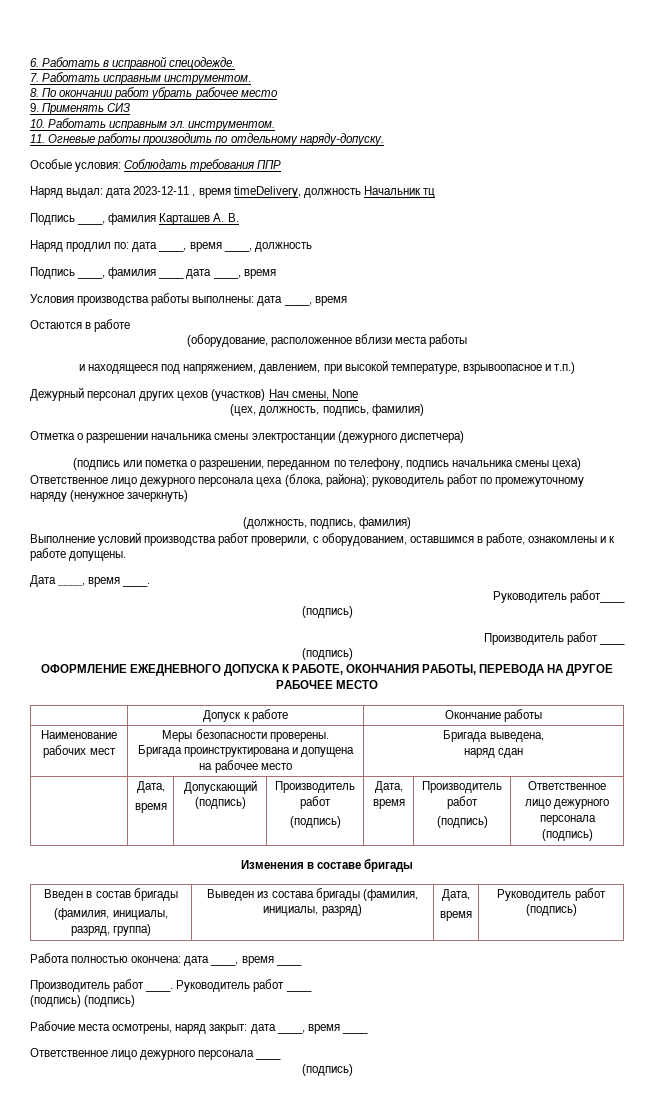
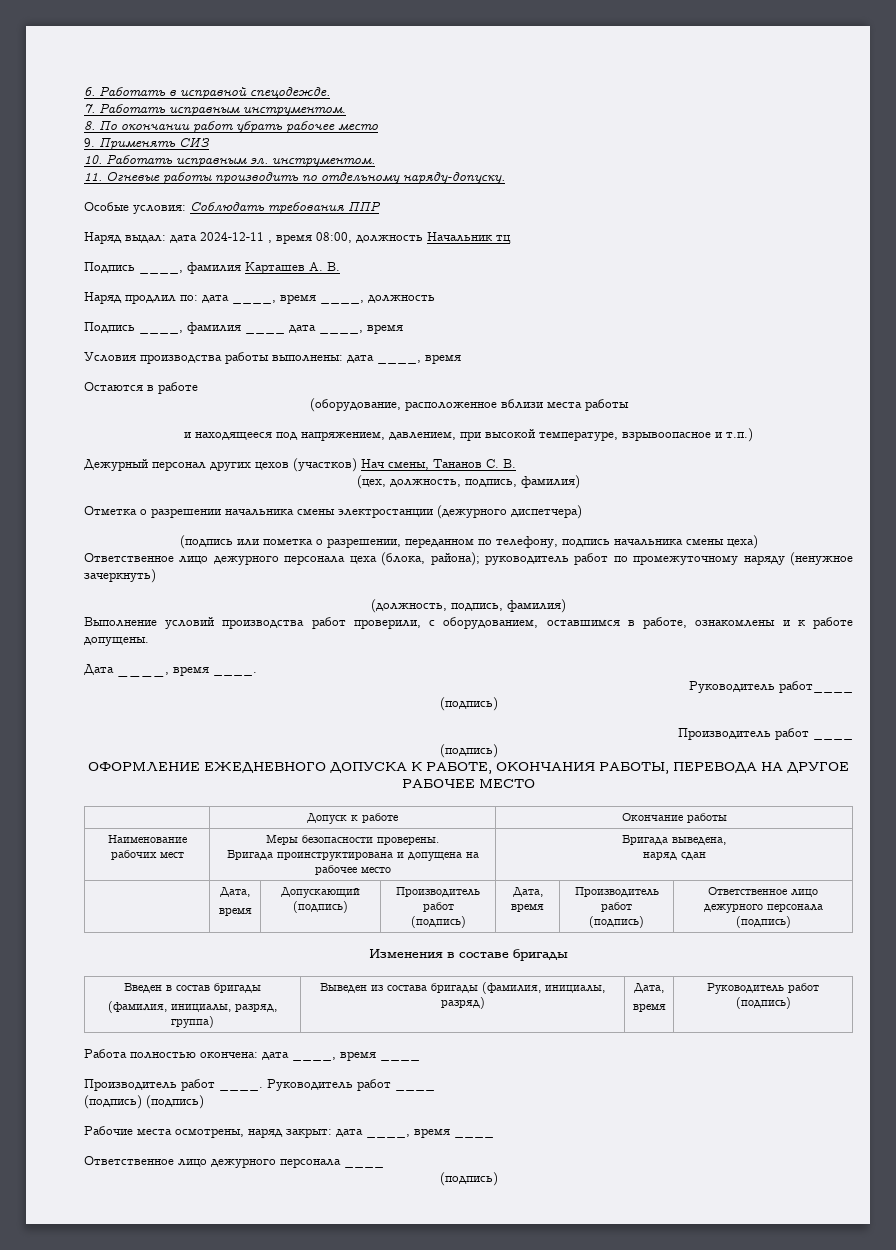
[133,186,190,195] 2023-12-11 -> [200,232,264,241] 2024-12-11
[233,186,301,198] timeDelivery, -> [316,232,352,243] 08:00,
[291,389,358,400] смены, None -> [388,459,516,470] смены, Тананов С. В.

